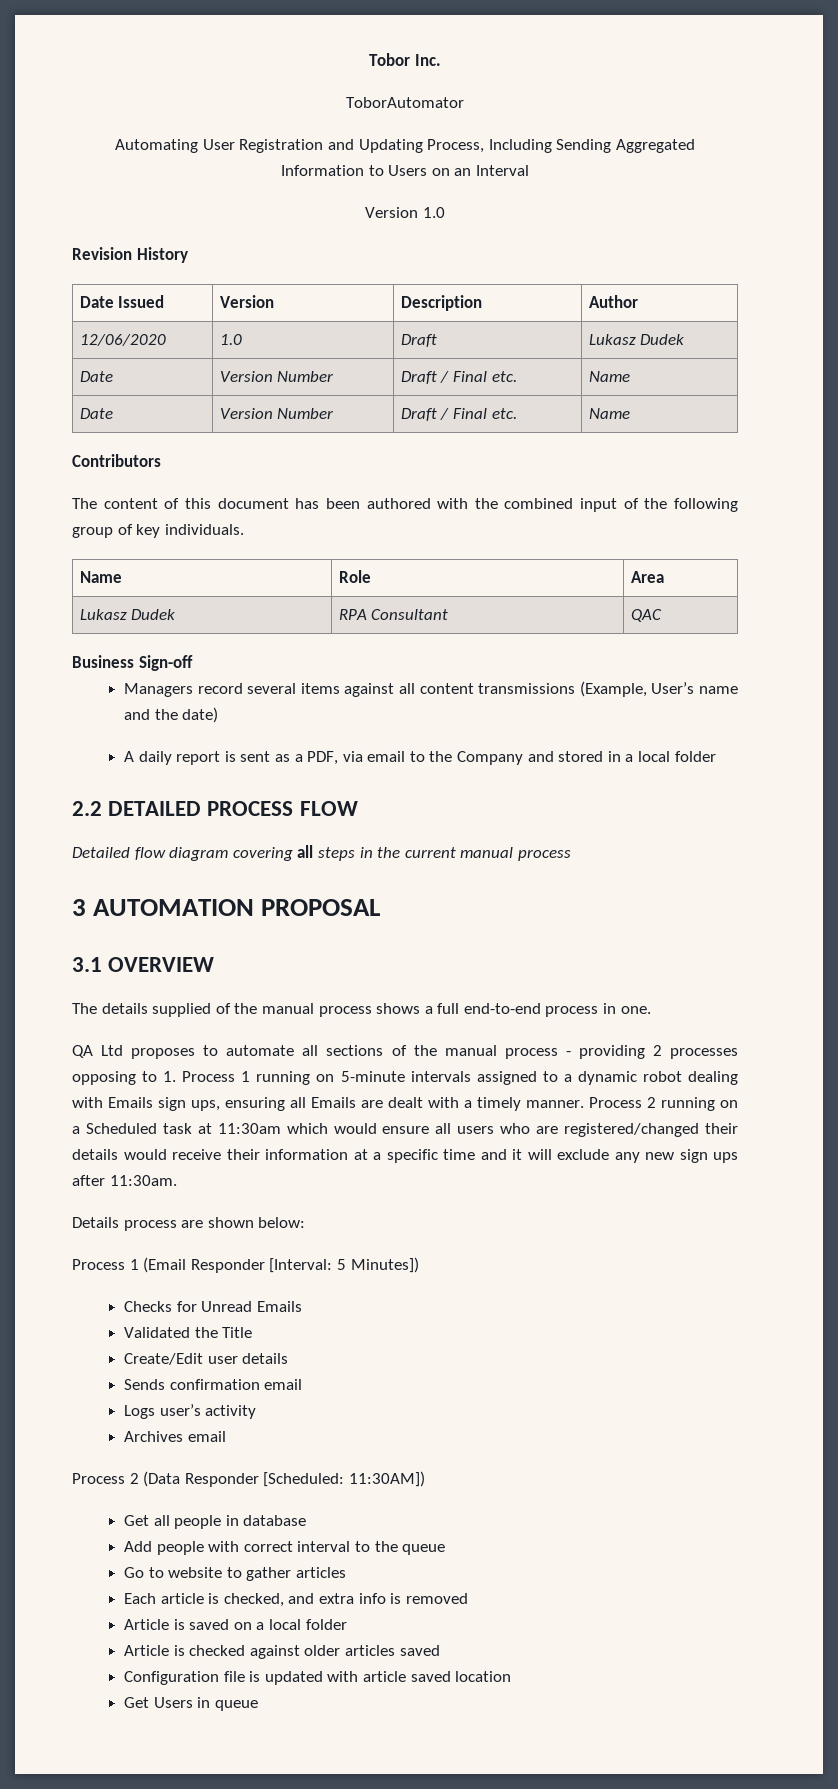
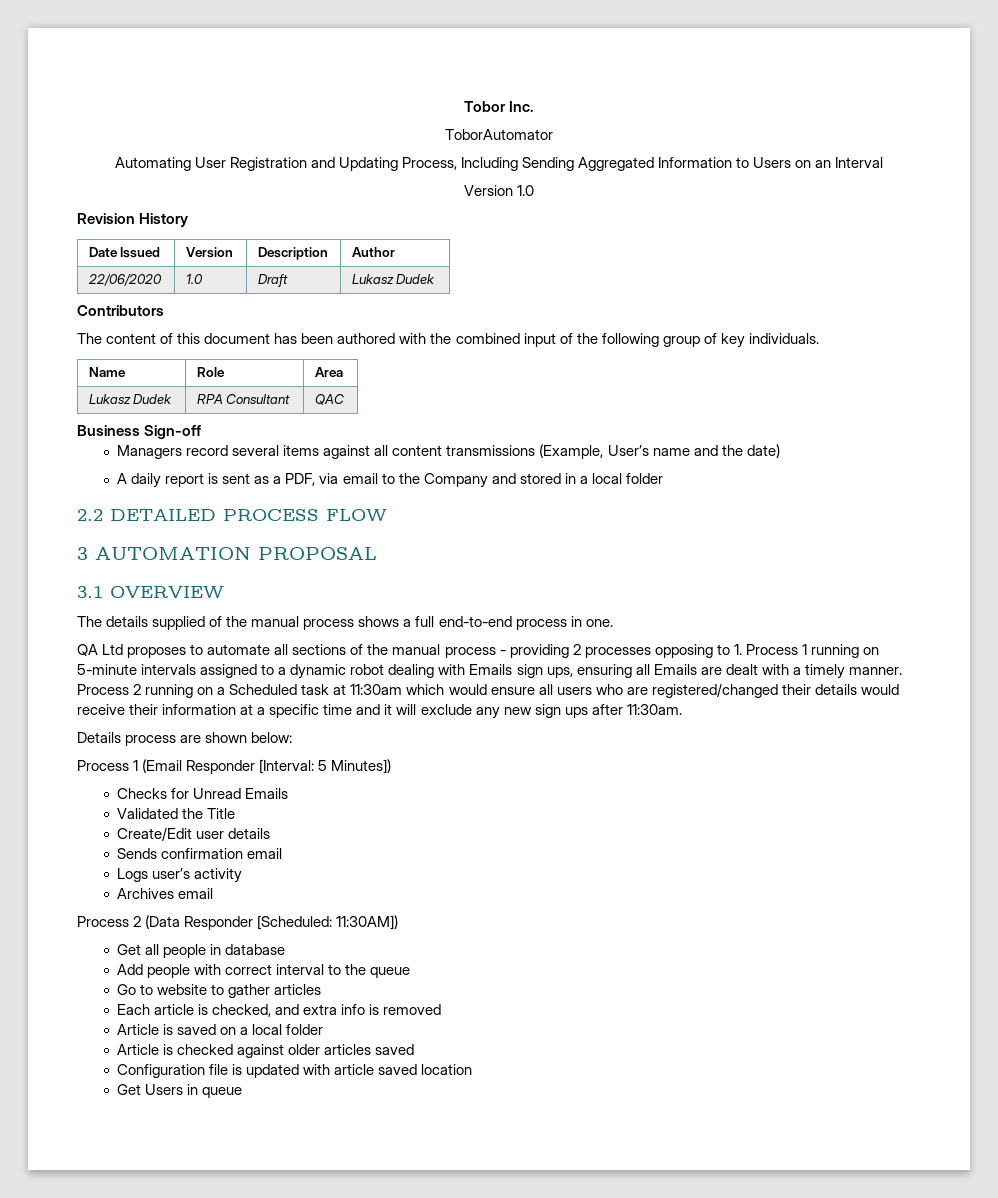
[79,334,166,346] 12/06/2020 -> [87,274,162,286] 22/06/2020
[79,371,113,382] [219,371,334,382] [400,371,517,384] [588,371,630,382] [79,408,113,419] [219,408,334,419] [400,408,517,421] [588,408,630,419] // Date | Version Number | Draft / Final etc. | Name // Date | Version Number | Draft / Final etc. | Name -> (436, 279) none
[72,845,571,861] // Detailed flow diagram covering all steps in the current manual process -> (387, 515) none

